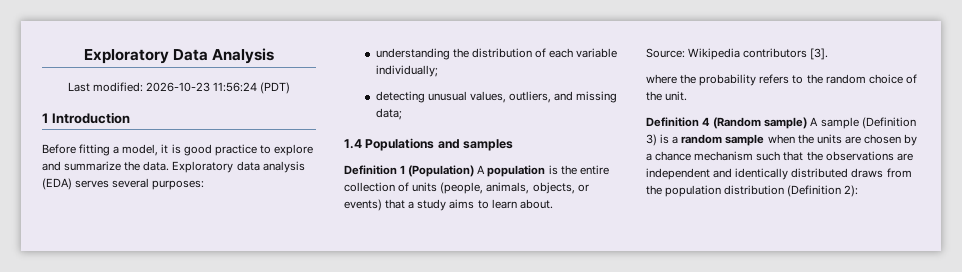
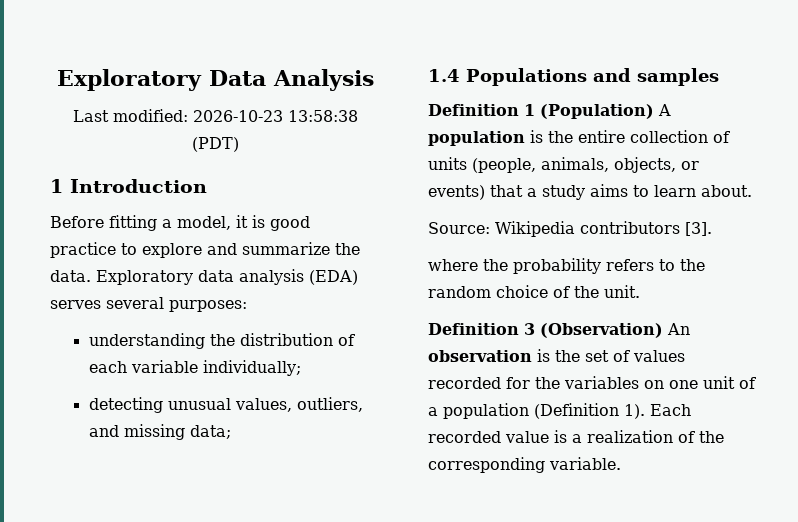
[213,82,258,92] 11:56:24 -> [287,110,358,122] 13:58:38
[702,117,916,129] [646,134,918,146] [646,151,913,161] [646,168,912,180] [646,185,859,197] 4 (Random sample) A sample (Definition 3) is a random sample when the units are chosen by a chance mechanism such that the observations are independent and identically distributed draws from the population distribution (Definition 2): -> [524,323,690,338] [428,349,685,362] [428,376,756,389] [428,403,691,419] [428,430,724,443] [428,457,621,473] 3 (Observation) An observation is the set of values recorded for the variables on one unit of a population (Definition 1). Each recorded value is a realization of the corresponding variable.

